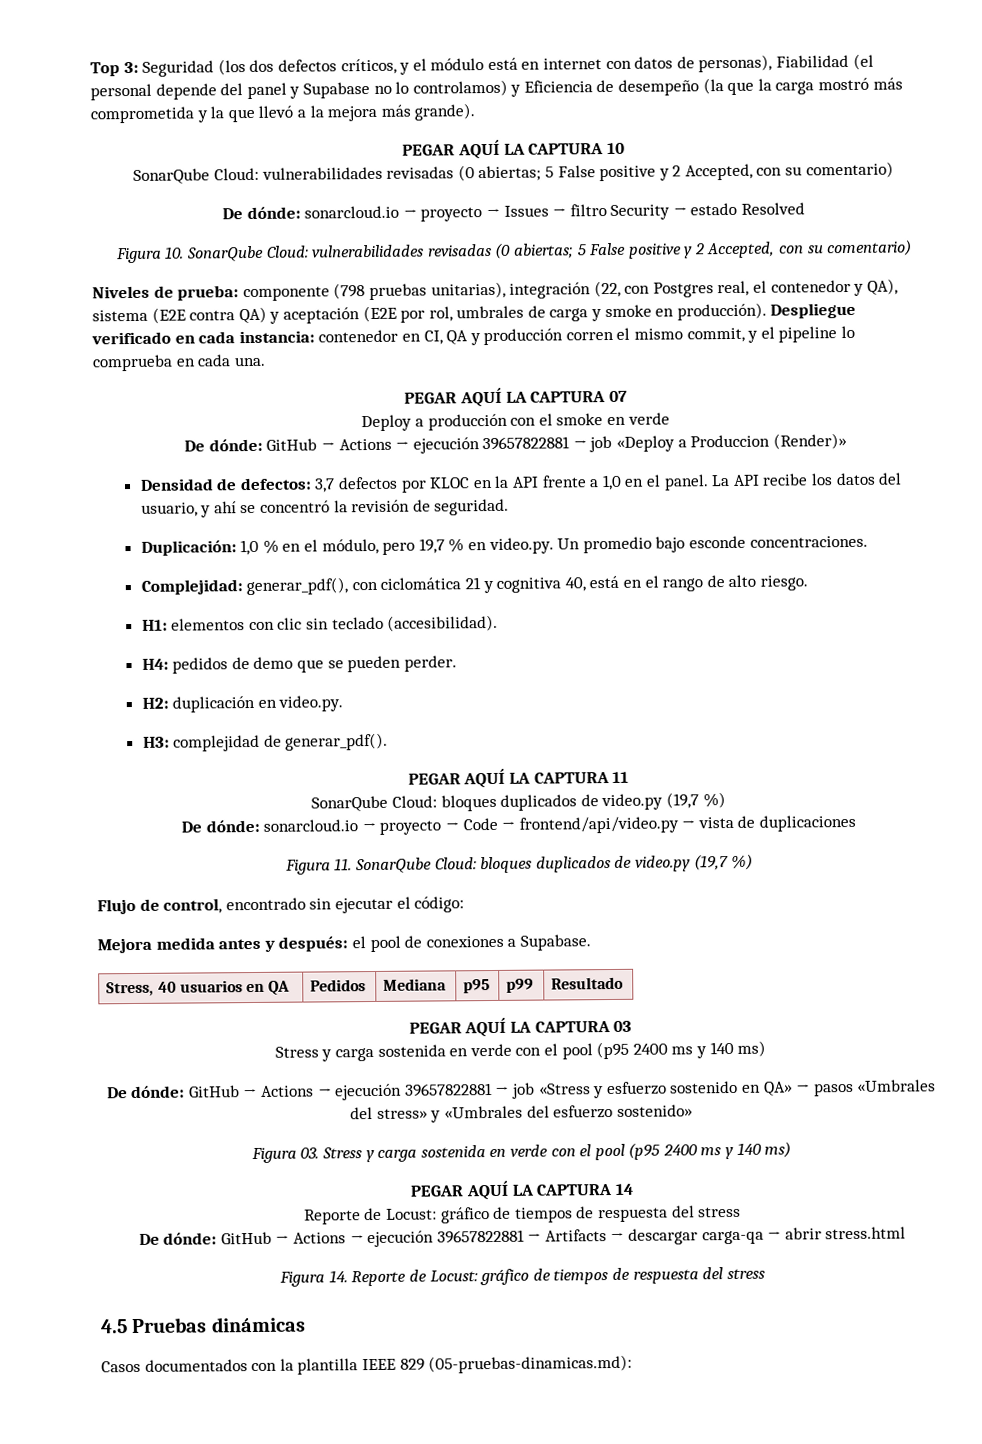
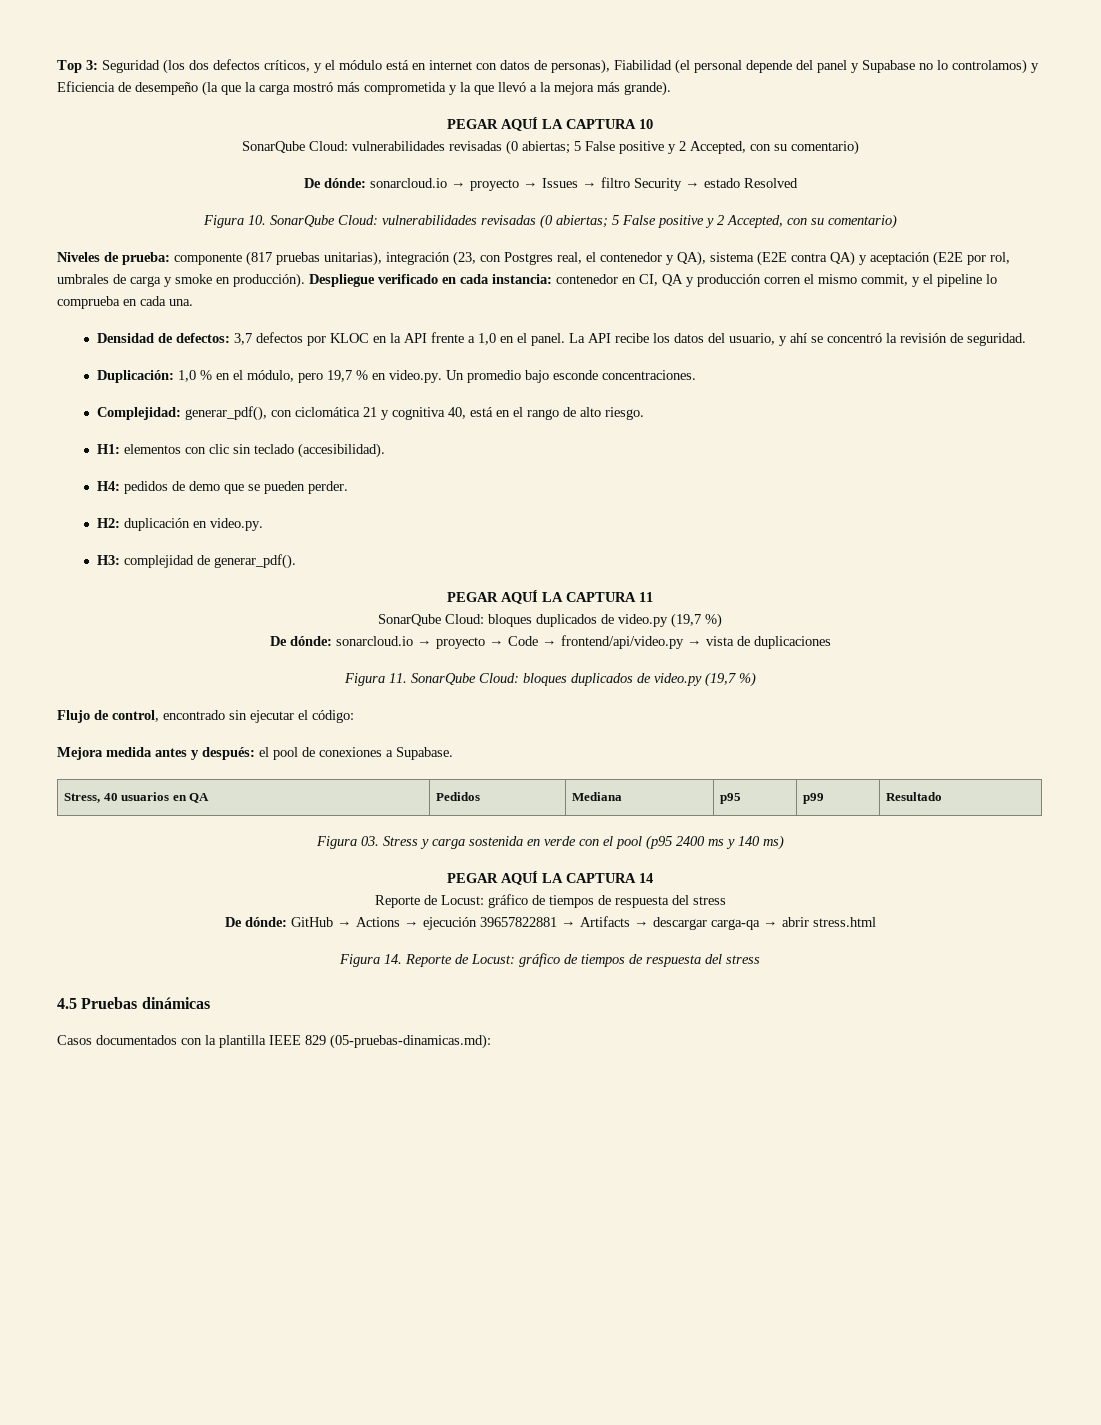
[333,283,366,300] (798 -> [246,251,272,266] (817
[593,280,621,298] (22, -> [453,251,476,266] (23,
[404,387,628,408] [361,412,670,432] [184,433,847,454] // PEGAR AQUÍ LA CAPTURA 07 // Deploy a producción con el smoke en verde // De dónde: GitHub → Actions → ejecución 39657822881 → job «Deploy a Produccion (Render)» -> (193, 302) none
[408,1017,633,1038] [274,1040,767,1062] [106,1079,937,1101] [350,1104,693,1123] // PEGAR AQUÍ LA CAPTURA 03 // Stress y carga sostenida en verde con el pool (p95 2400 ms y 140 ms) // De dónde: GitHub → Actions → ejecución 39657822881 → job «Stress y esfuerzo sostenido en QA» → pasos «Umbrales del stress» y «Umbrales del esfuerzo sostenido» -> (943, 796) none

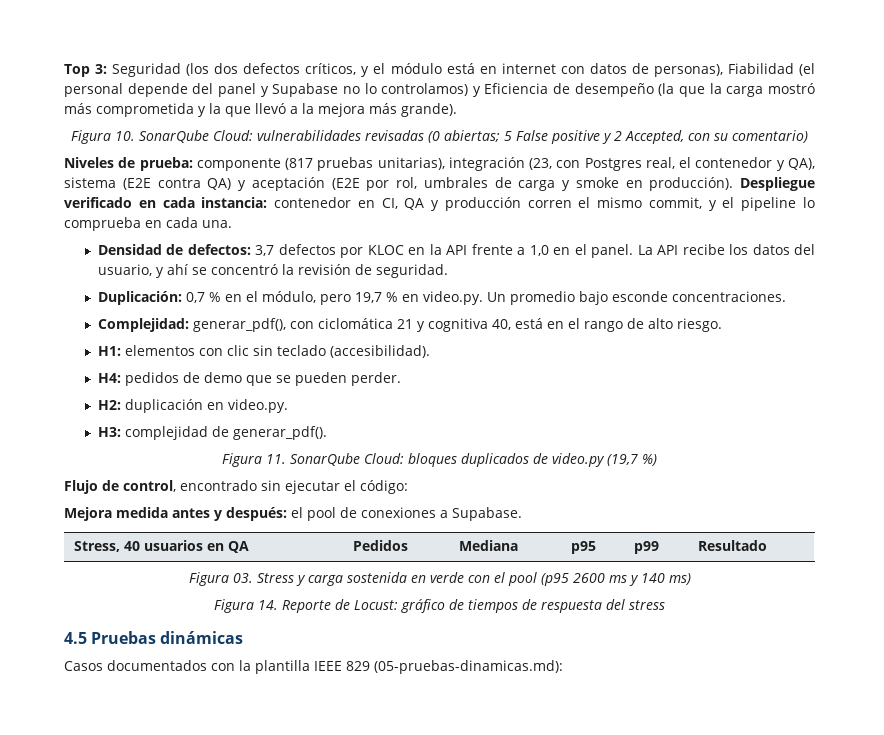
[447,117,653,131] [241,140,859,155] [303,177,798,191] // PEGAR AQUÍ LA CAPTURA 10 // SonarQube Cloud: vulnerabilidades revisadas (0 abiertas; 5 False positive y 2 Accepted, con su comentario) // De dónde: sonarcloud.io → proyecto → Issues → filtro Security → estado Resolved -> (457, 110) none
[178,370,197,382] 1,0 -> [185,292,205,303] 0,7
[447,590,653,604] [378,613,722,628] [269,635,831,649] // PEGAR AQUÍ LA CAPTURA 11 // SonarQube Cloud: bloques duplicados de video.py (19,7 %) // De dónde: sonarcloud.io → proyecto → Code → frontend/api/video.py → vista de duplicaciones -> (327, 433) none
[675,836,705,846] 2400 -> [572,573,605,583] 2600
[447,871,653,885] [374,894,726,908] [224,916,876,930] // PEGAR AQUÍ LA CAPTURA 14 // Reporte de Locust: gráfico de tiempos de respuesta del stress // De dónde: GitHub → Actions → ejecución 39657822881 → Artifacts → descargar carga-qa → abrir stress.html -> (691, 579) none

